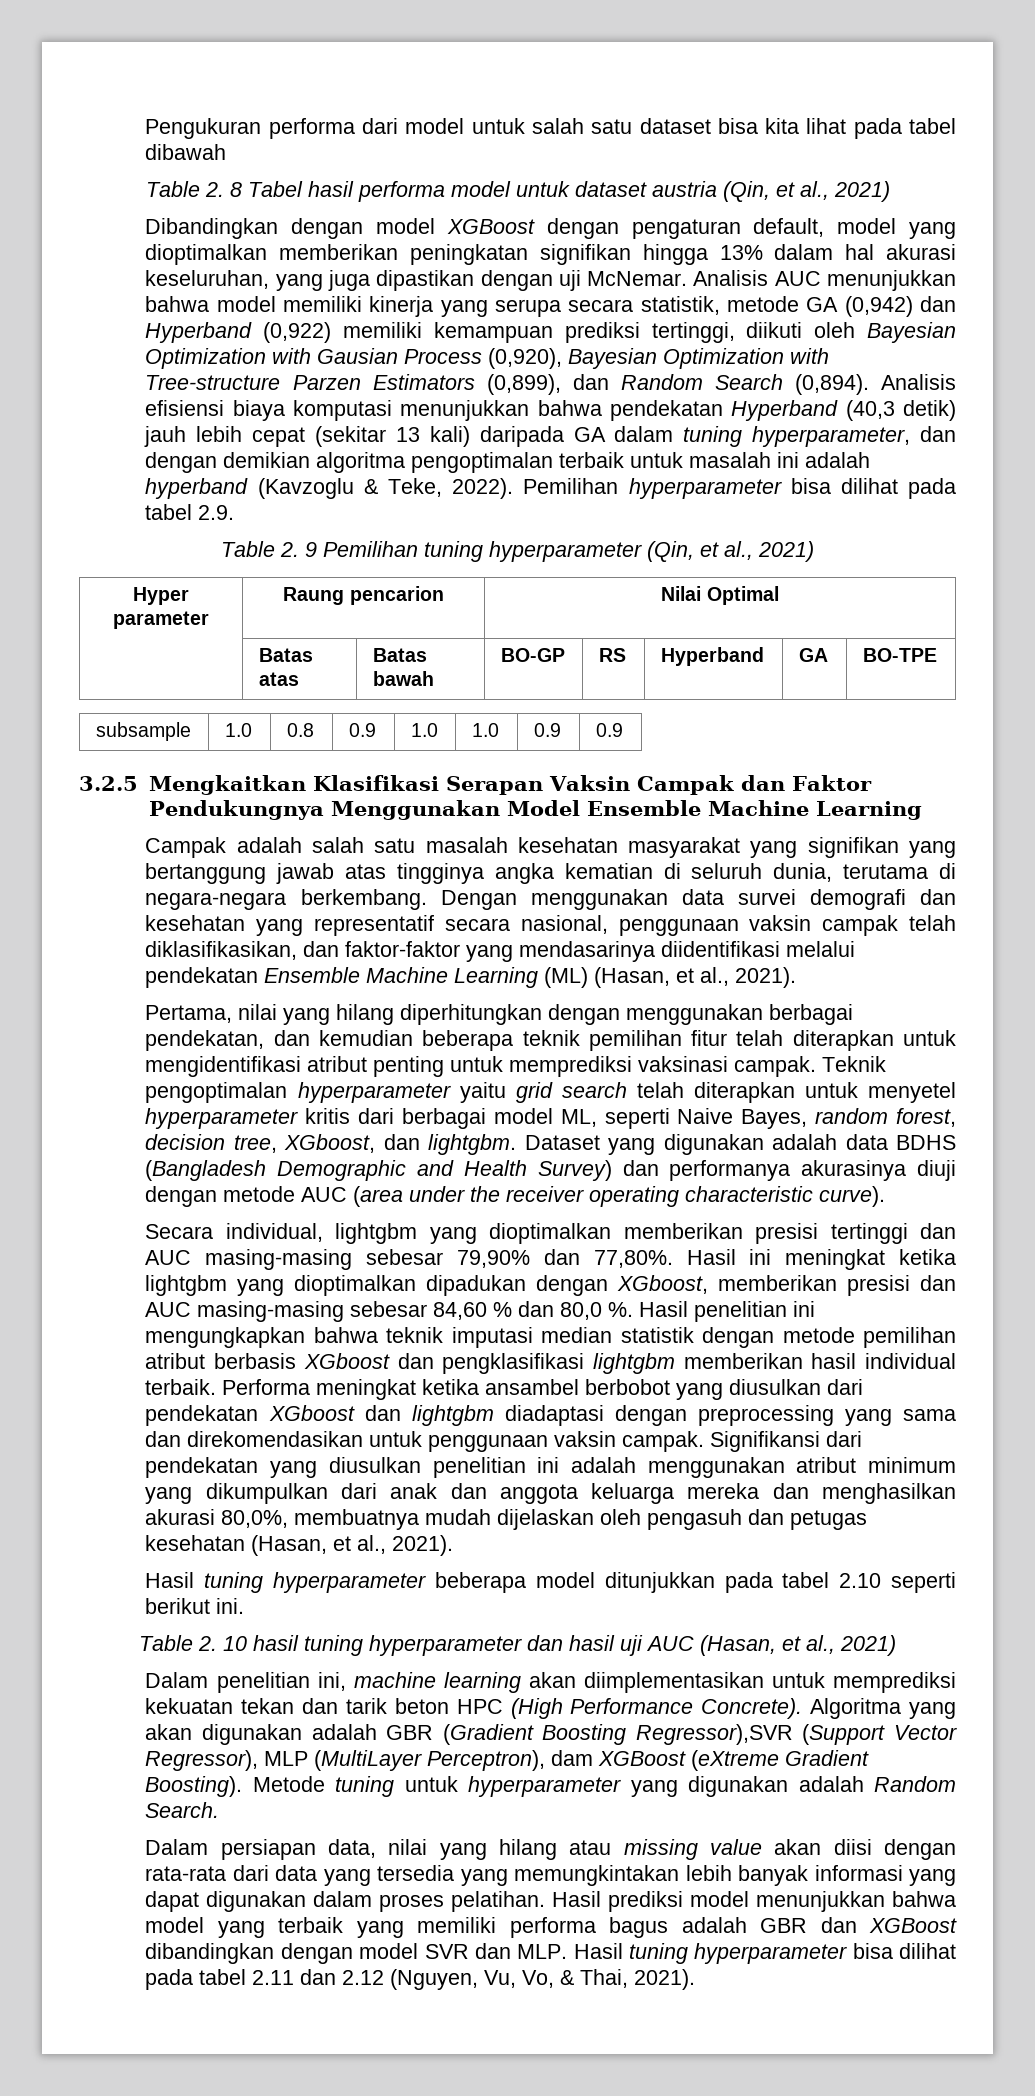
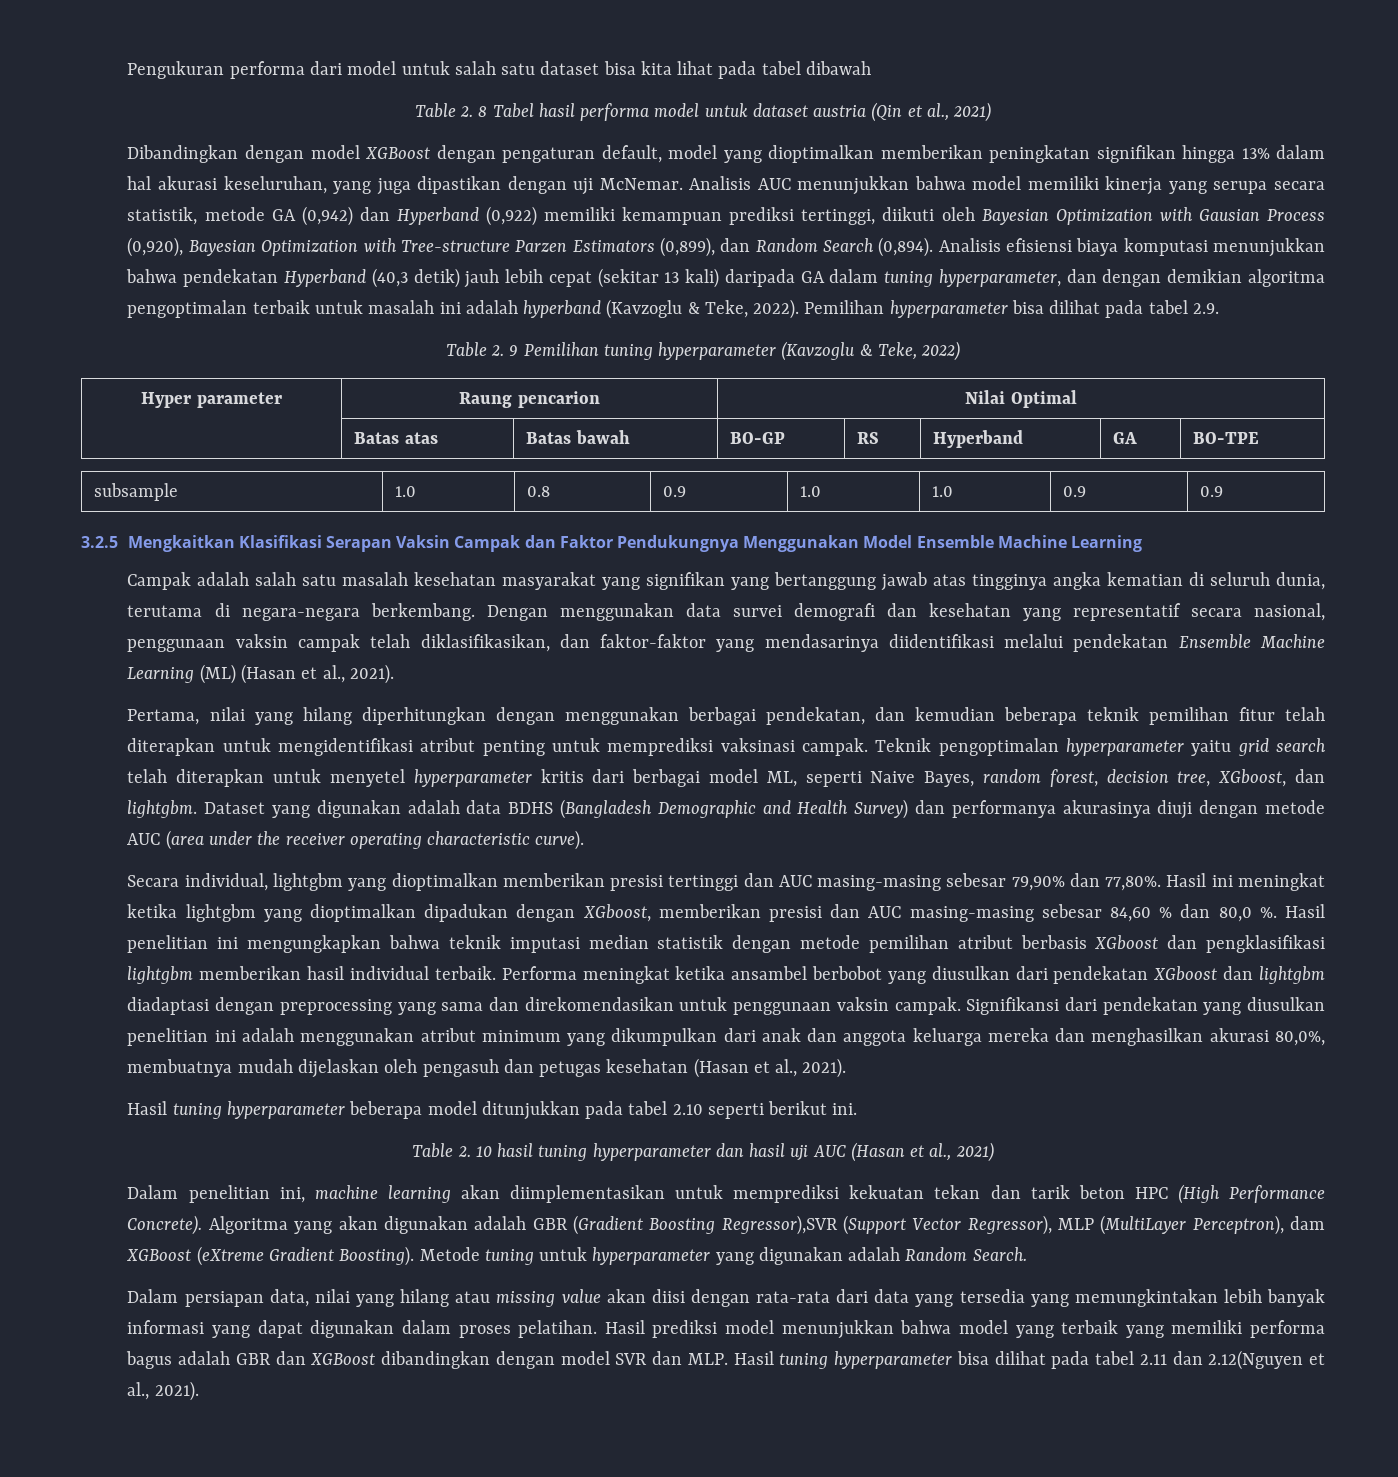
[722,181,770,202] (Qin, -> [871,102,903,122] (Qin
[647,541,814,562] (Qin, et al., 2021) -> [781,341,961,361] (Kavzoglu & Teke, 2022)
[594,967,671,988] (Hasan, -> [241,664,297,684] (Hasan
[251,1535,328,1556] (Hasan, -> [693,1058,749,1078] (Hasan
[700,1635,776,1656] (Hasan, -> [850,1142,905,1162] (Hasan
[342,1969,629,1990] 2.12 (Nguyen, Vu, Vo, & Thai, -> [1208,1350,1326,1370] [127,1382,150,1400] 2.12(Nguyen et al.,

